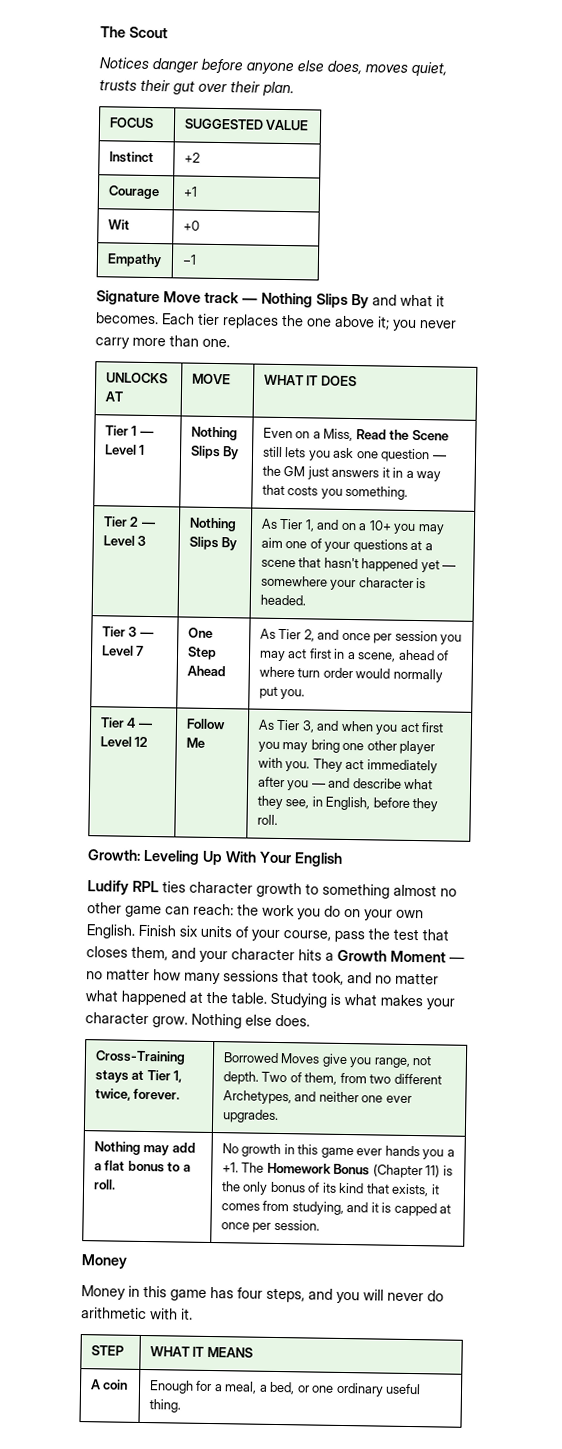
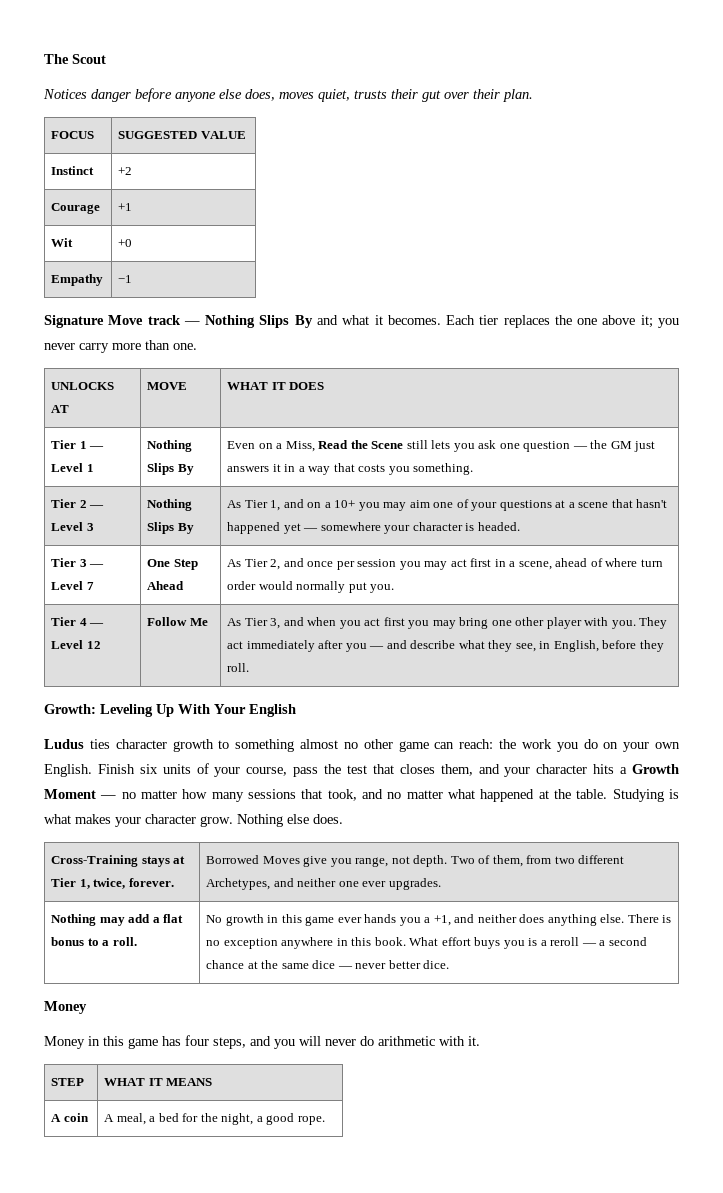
[87,880,159,895] Ludify RPL -> [44,739,84,749] Ludus
[221,1162,453,1179] [220,1181,440,1197] [220,1200,452,1217] [220,1219,320,1233] +1. The Homework Bonus (Chapter 11) is the only bonus of its kind that exists, it comes from studying, and it is capped at once per session. -> [433,914,672,926] [206,937,647,949] [206,960,450,969] +1, and neither does anything else. There is no exception anywhere in this book. What effort buys you is a reroll — a second chance at the same dice — never better dice.
[148,1380,422,1397] [148,1399,181,1413] Enough for a meal, a bed, or one ordinary useful thing. -> [104,1113,325,1125] A meal, a bed for the night, a good rope.

